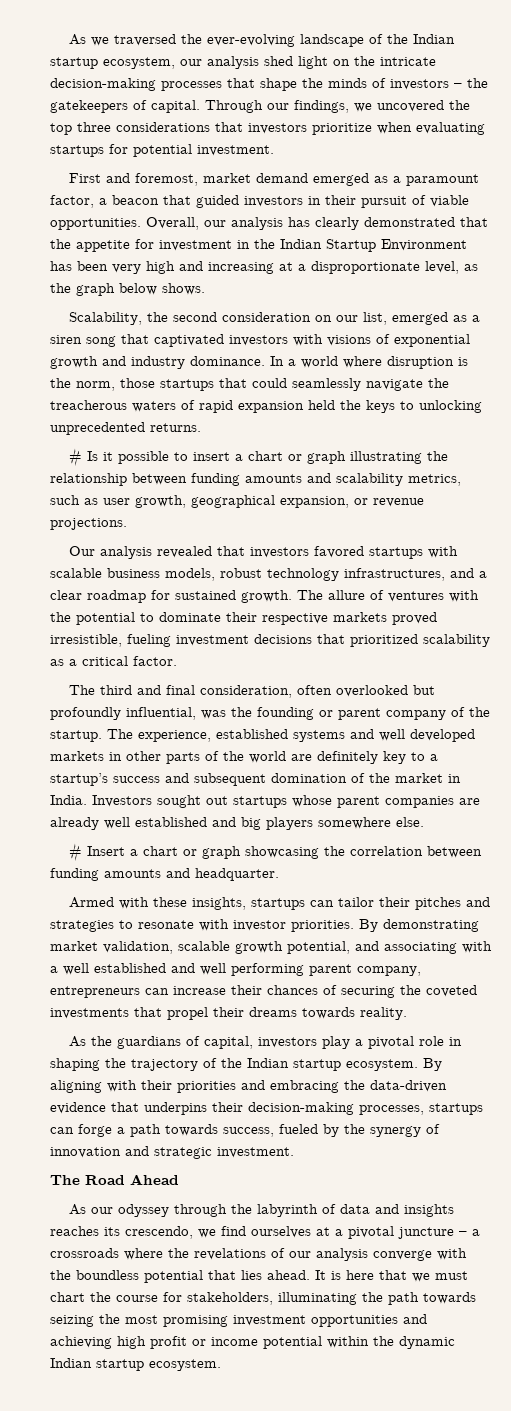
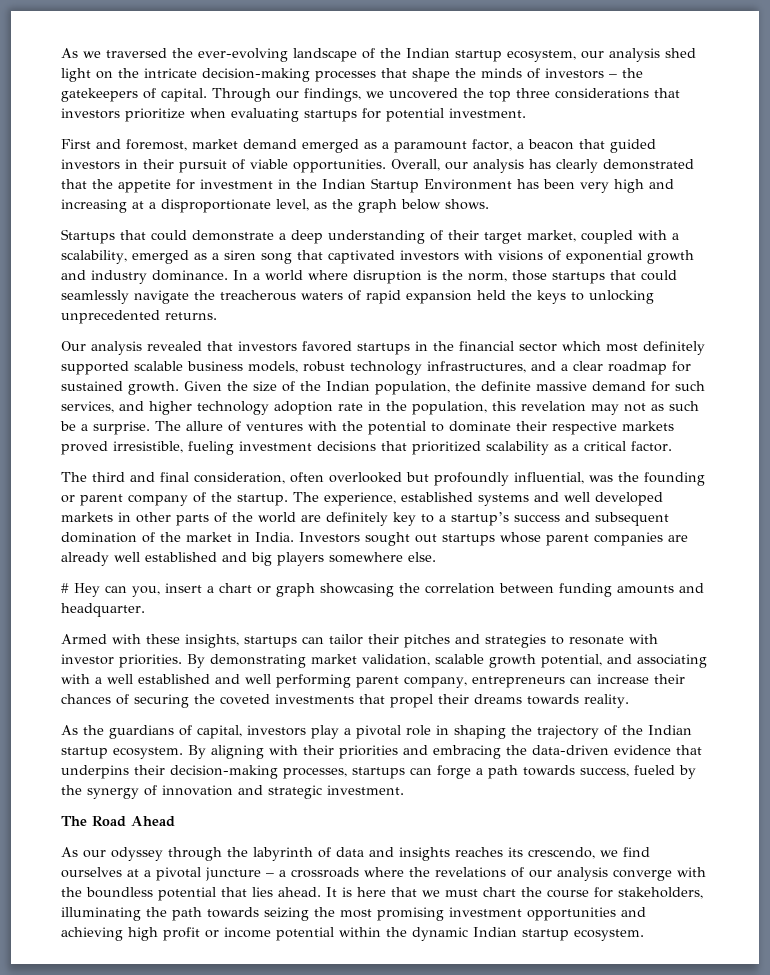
[69,312,388,325] Scalability, the second consideration on our list, -> [61,229,679,244] [61,250,127,264] Startups that could demonstrate a deep understanding of their target market, coupled with a scalability,
[69,448,449,467] [50,473,461,486] [50,495,424,508] [50,518,127,530] // # Is it possible to insert a chart or graph illustrating the relationship between funding amounts and scalability metrics, such as user growth, geographical expansion, or revenue projections. -> (217, 316) none
[428,546,459,558] with -> [415,341,705,355] [61,361,129,375] in the financial sector which most definitely supported
(292, 596) none -> [184,381,705,395] [61,401,699,415] [60,421,150,435] Given the size of the Indian population, the definite massive demand for such services, and higher technology adoption rate in the population, this revelation may not as such be a surprise.
[87,846,126,856] Insert -> [74,583,202,597] Hey can you, insert

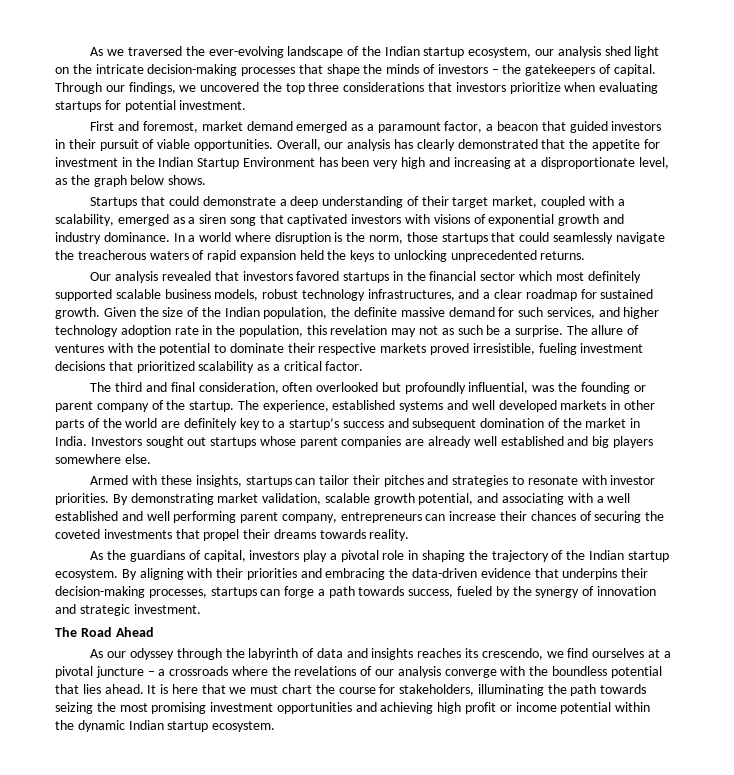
[61,583,704,597] [61,603,145,617] // # Hey can you, insert a chart or graph showcasing the correlation between funding amounts and headquarter. -> (151, 459) none

